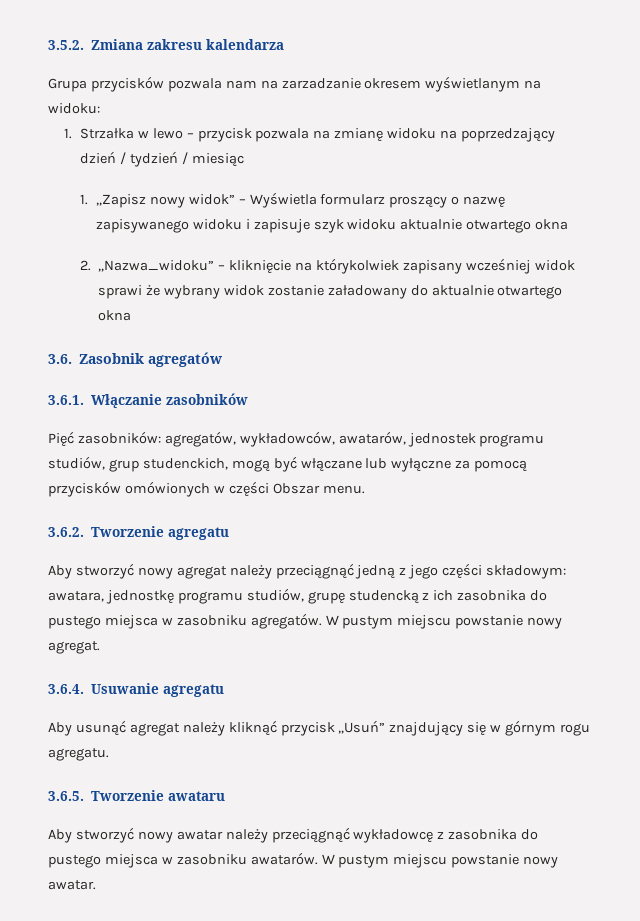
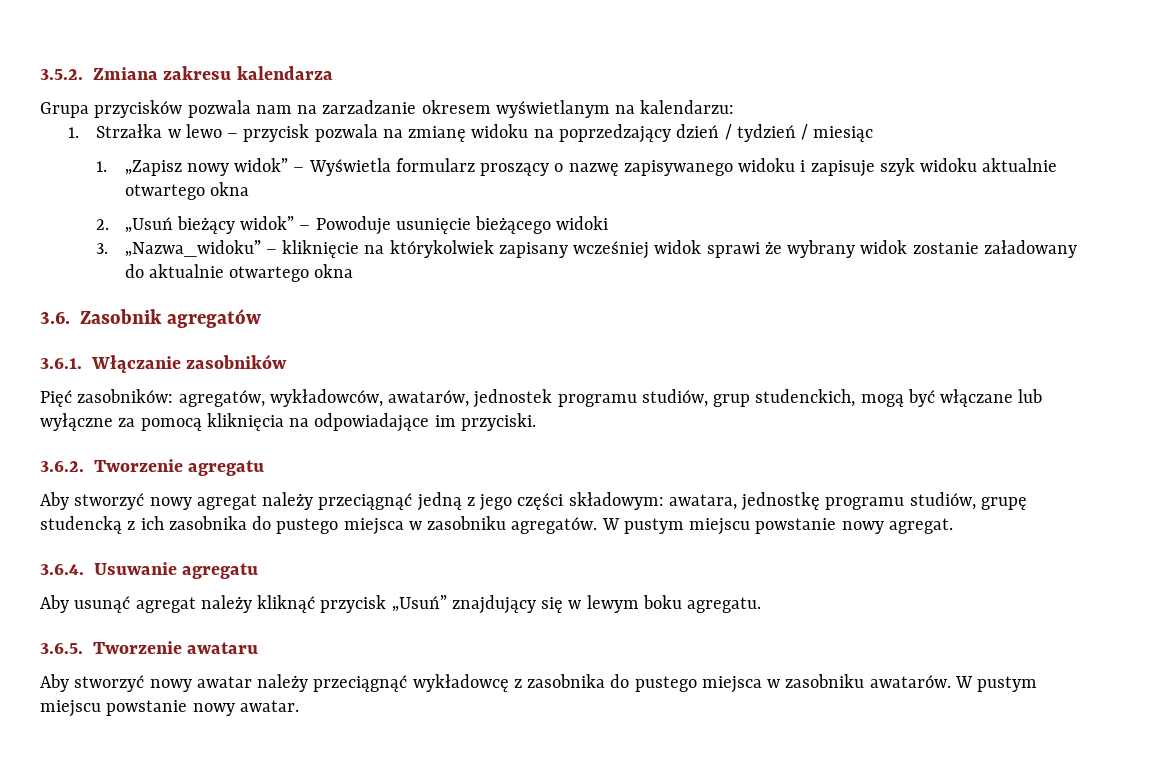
[48,103,100,114] widoku: -> [640,100,735,114] kalendarzu:
(91, 265) none -> [124,216,609,235] [96,243,109,254] „Usuń bieżący widok” – Powoduje usunięcie bieżącego widoki // 3.
[48,481,365,497] przycisków omówionych w części Obszar menu. -> [206,413,536,432] kliknięcia na odpowiadające im przyciski.
[505,720,591,736] górnym rogu -> [586,595,682,613] lewym boku

